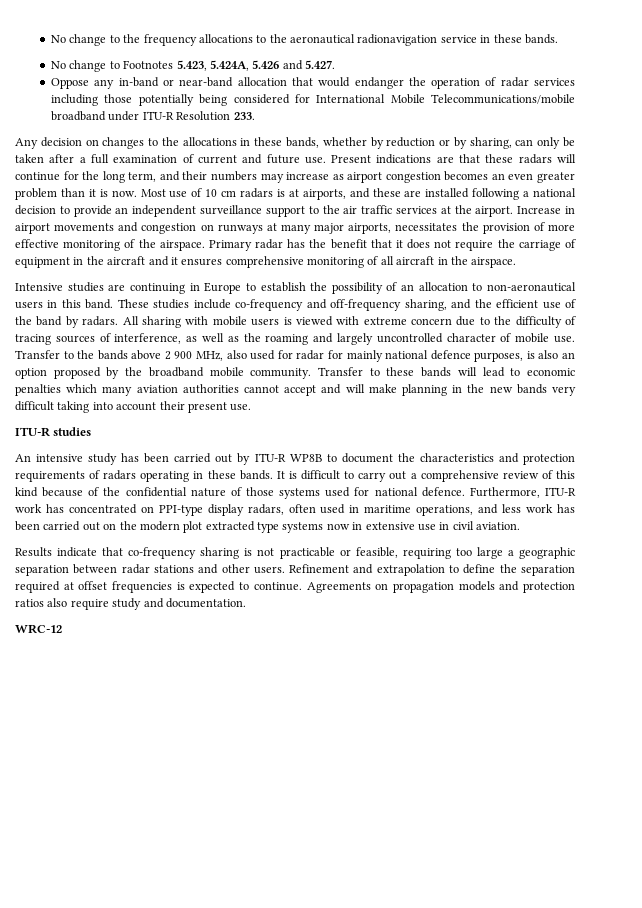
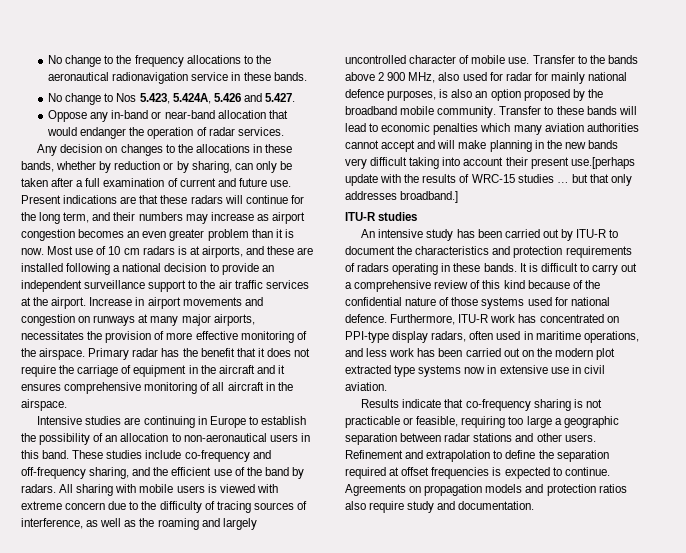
[123,60,174,69] Footnotes -> [116,93,137,102] Nos
[534,78,576,86] [51,94,576,106] [51,111,255,121] services including those potentially being considered for International Mobile Telecommunications/mobile broadband under ITU-R Resolution 233. -> [237,127,284,136] services.
[230,404,252,411] use. -> [570,157,635,169] [345,174,633,186] [345,191,459,203] use.[perhaps update with the results of WRC-15 studies … but that only addresses broadband.]
[289,454,322,462] WP8B -> (607, 233) none
[15,624,62,634] // WRC-12 -> (535, 505) none

